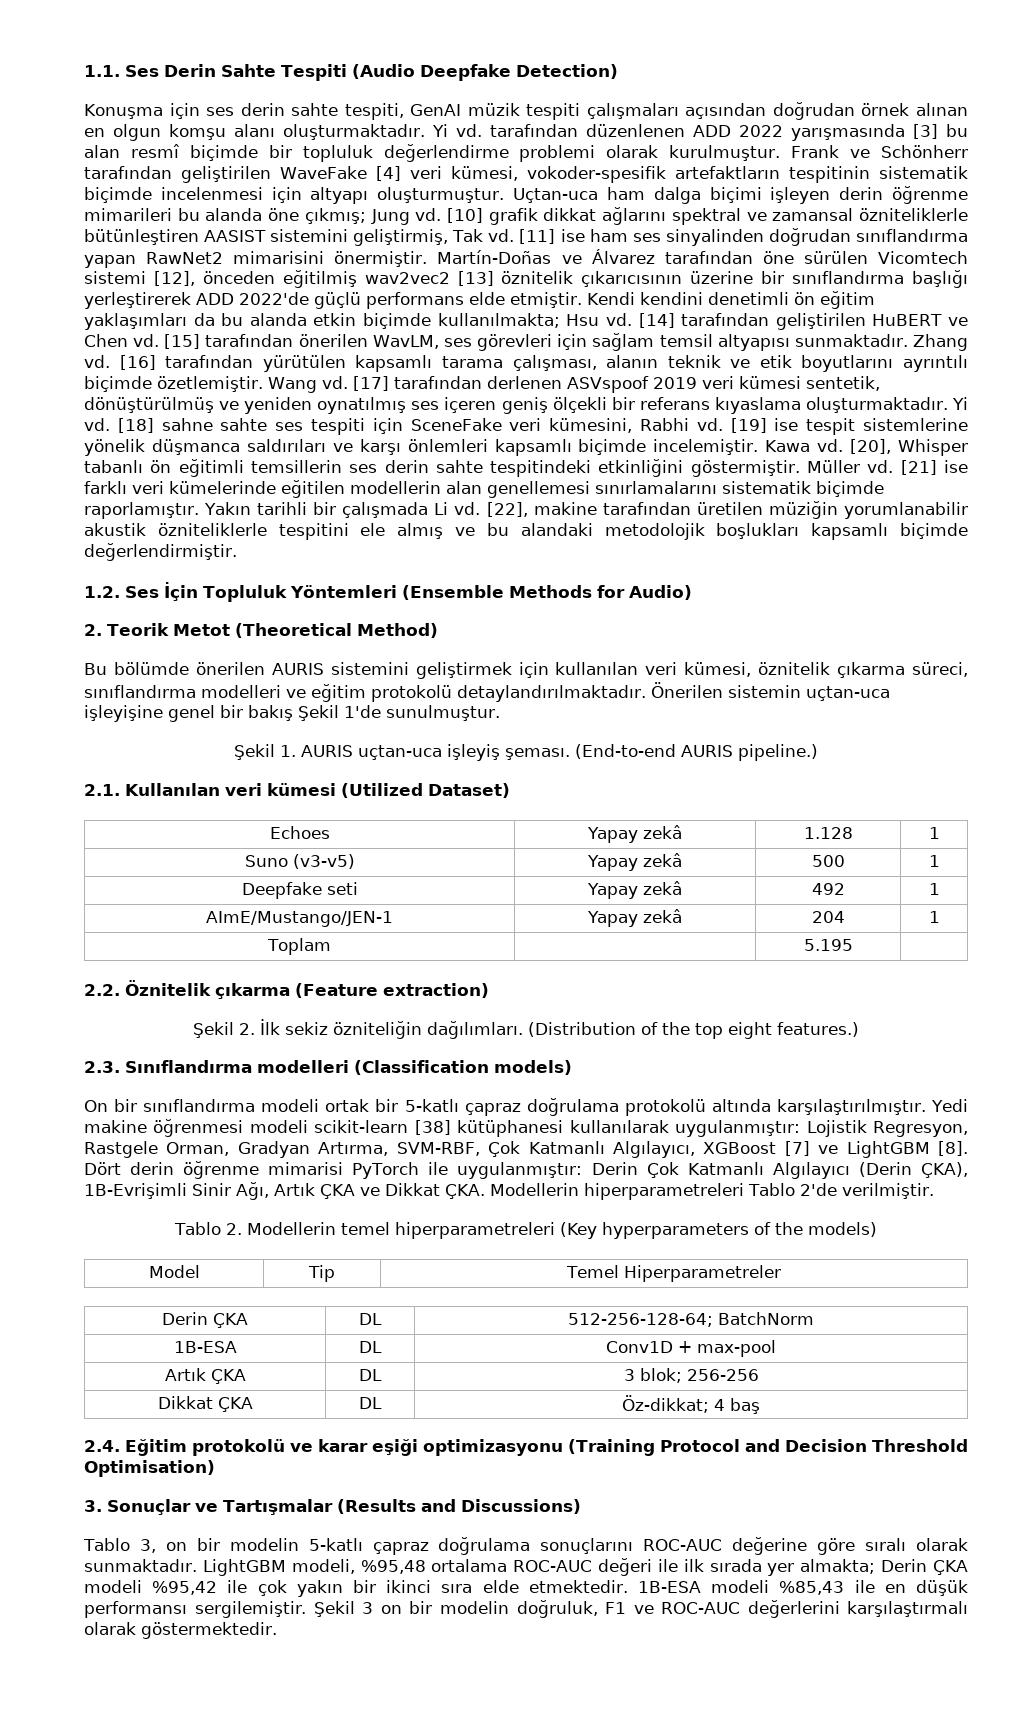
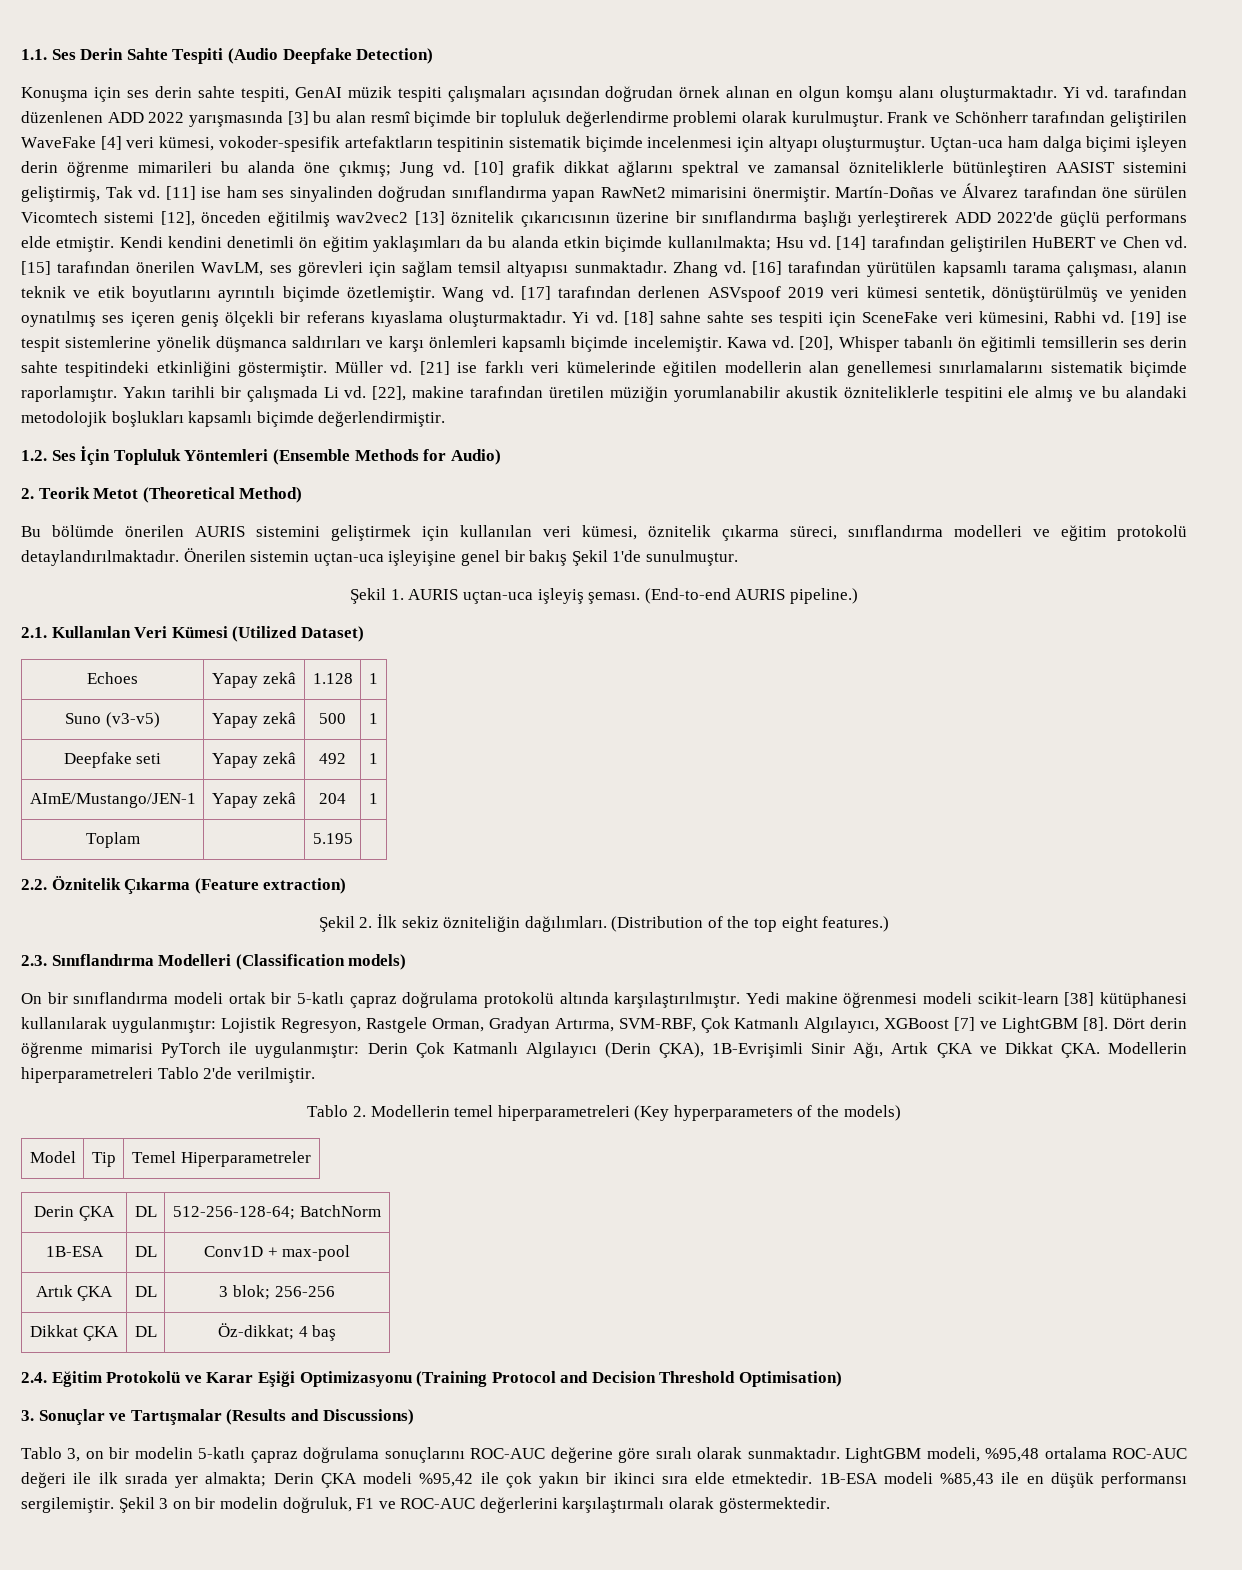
[225,783,336,796] veri kümesi -> [134,626,228,638] Veri Kümesi
[215,983,290,999] çıkarma -> [124,878,191,894] Çıkarma
[257,1060,349,1073] modelleri -> [158,954,232,966] Modelleri
[192,1439,564,1456] protokolü ve karar eşiği optimizasyonu -> [106,1371,412,1387] Protokolü ve Karar Eşiği Optimizasyonu

